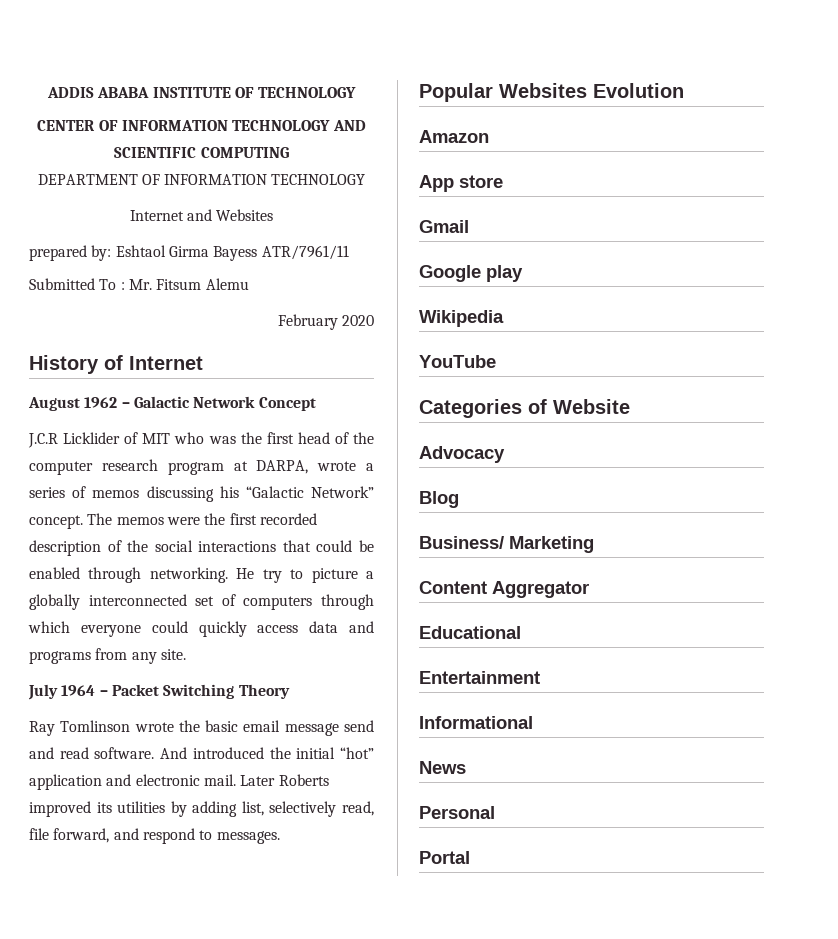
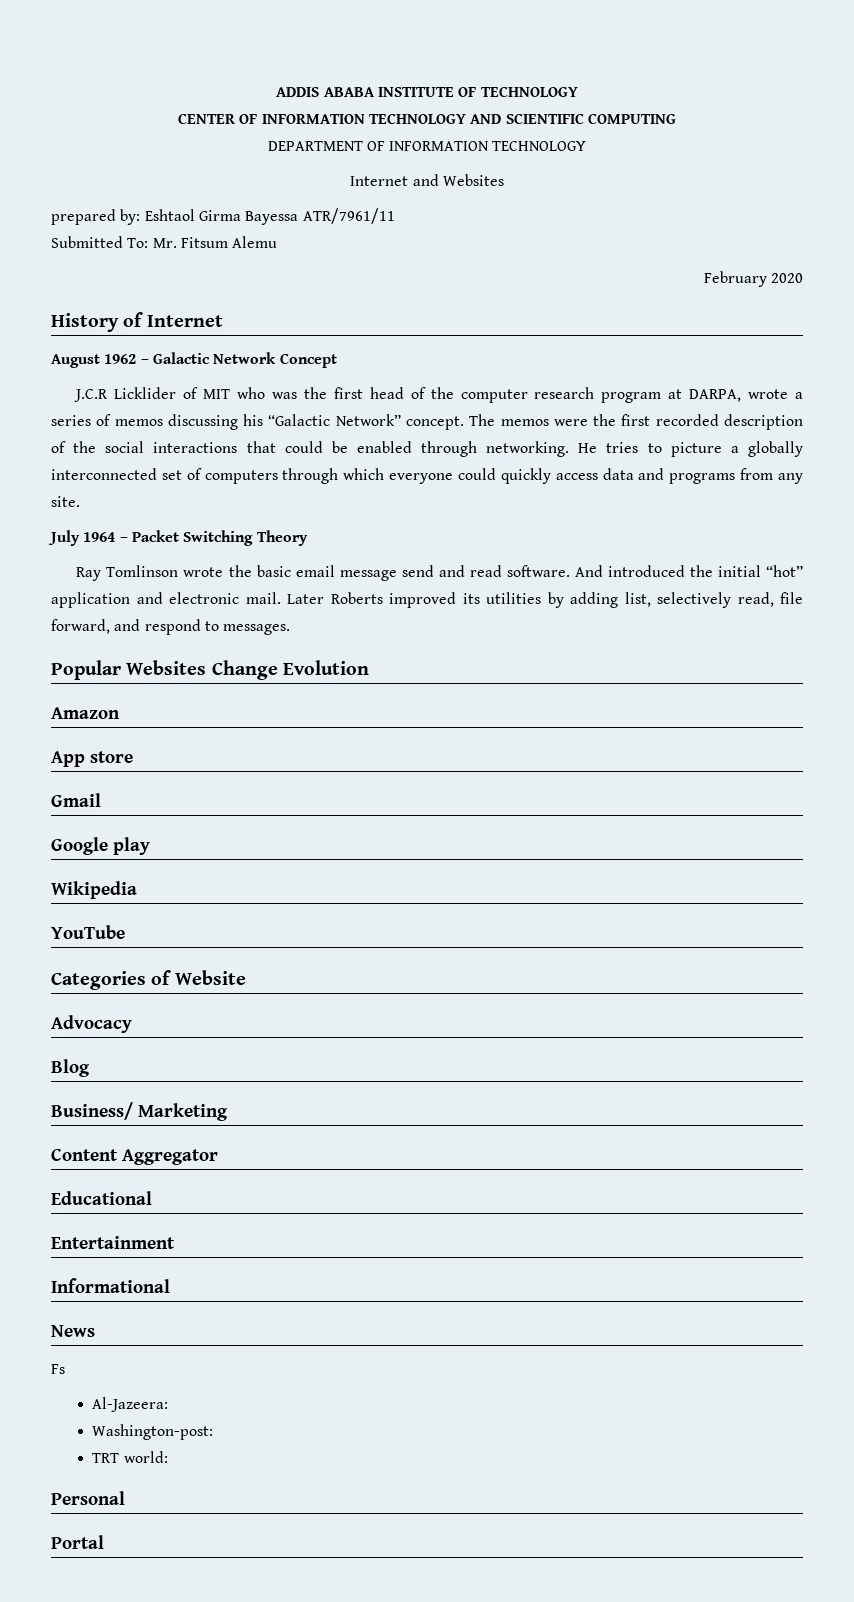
[213,246,258,261] Bayess -> [245,211,299,225] Bayessa
[99,279,125,290] To : -> [127,238,149,248] To:
[262,569,282,583] try -> [606,442,639,453] tries
(587, 90) none -> [211,660,278,680] Change
(466, 767) none -> [51,1364,65,1374] [92,1397,169,1412] [92,1424,214,1440] [92,1451,168,1463] // Fs // Al-Jazeera: // Washington-post: // TRT world:

